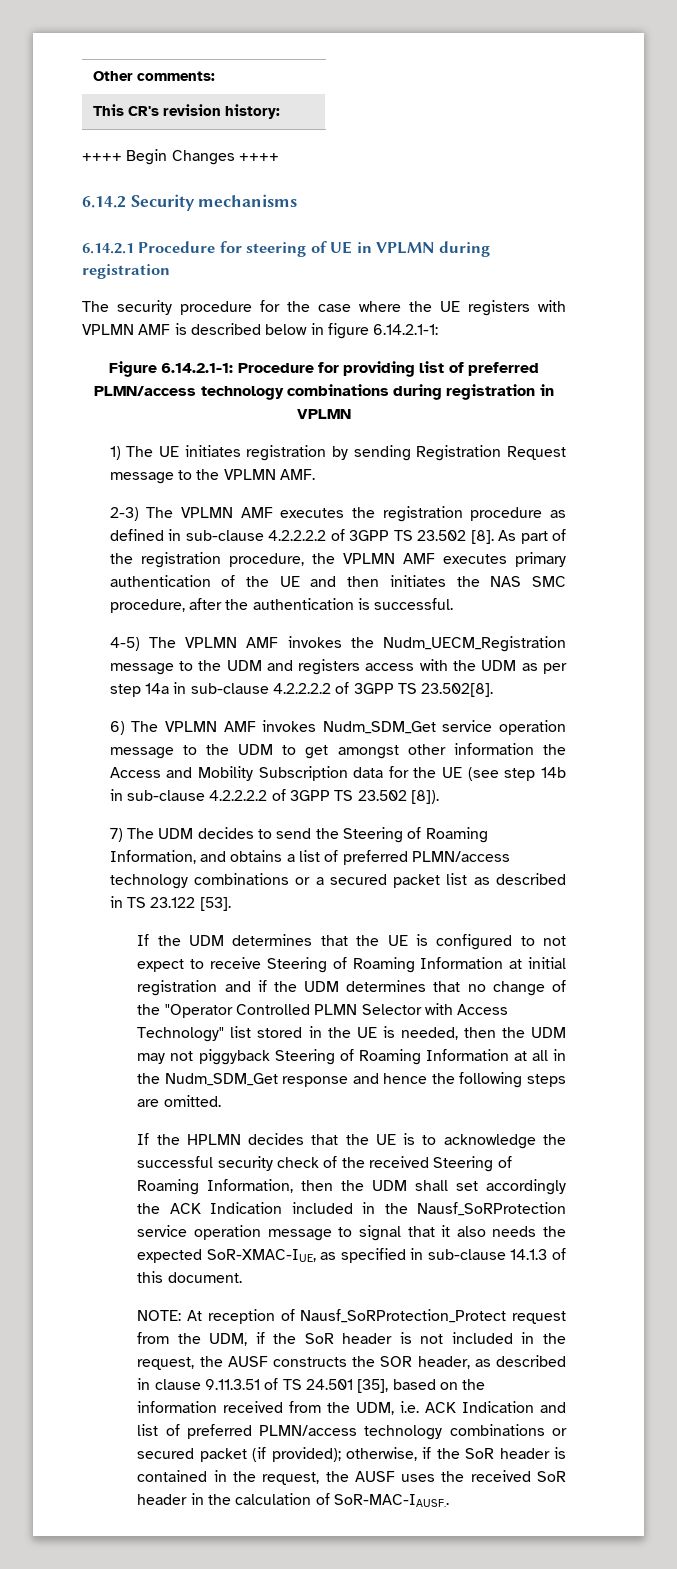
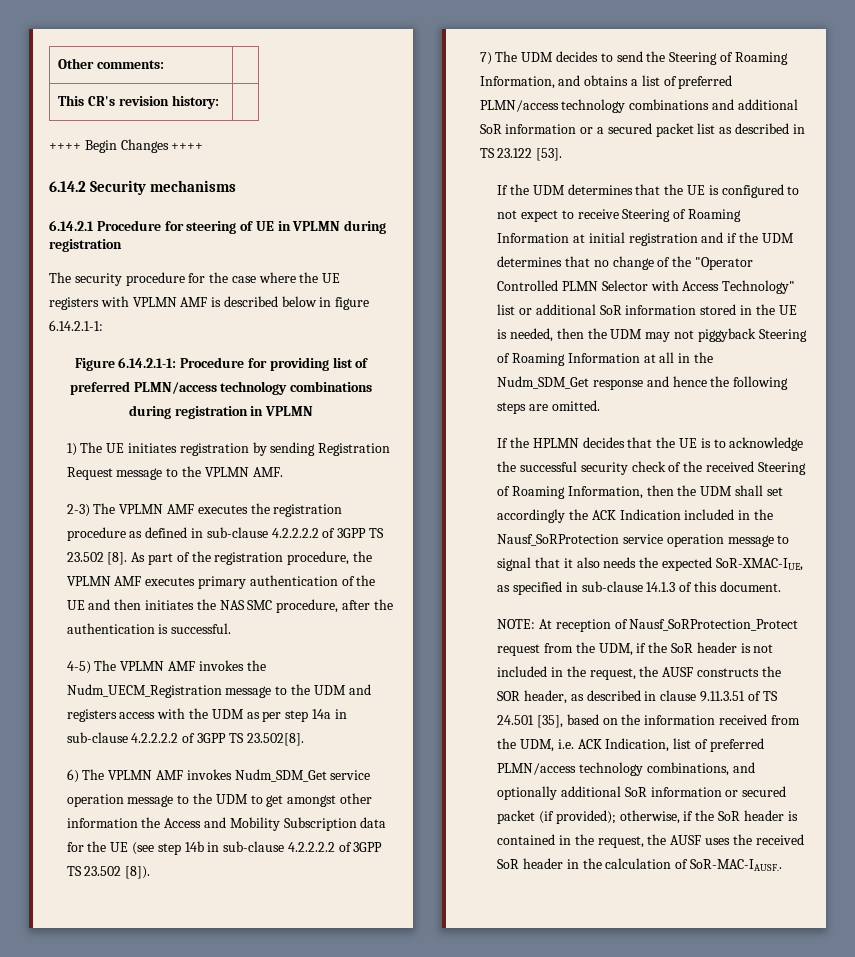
(289, 879) none -> [711,99,798,110] [479,124,577,134] and additional SoR information
(252, 1032) none -> [519,304,697,315] or additional SoR information
[462,1401,566,1413] [137,1424,545,1440] Indication and list of preferred PLMN/access technology combinations -> [605,738,764,752] [497,762,755,776] [497,786,722,800] Indication, list of preferred PLMN/access technology combinations, and optionally additional SoR information

